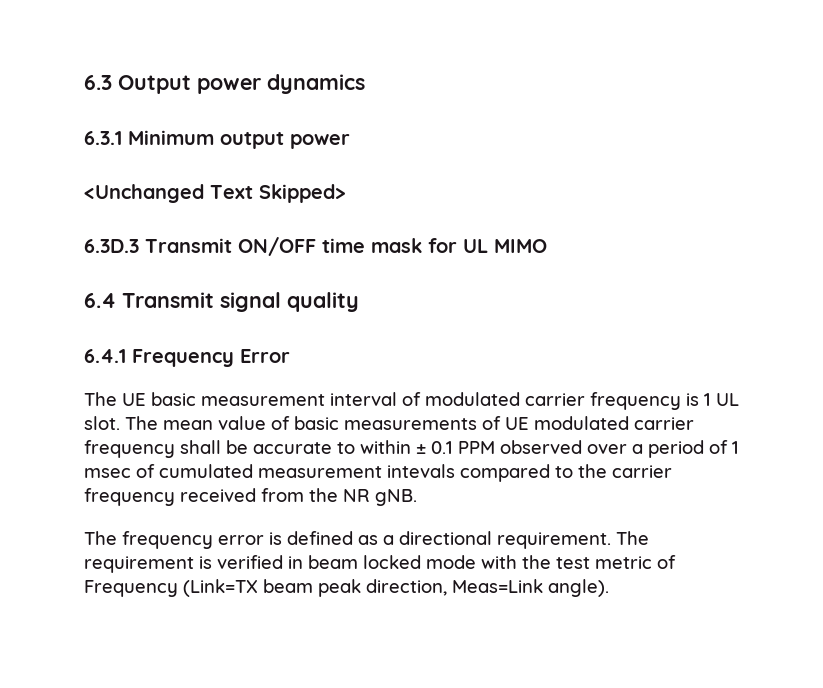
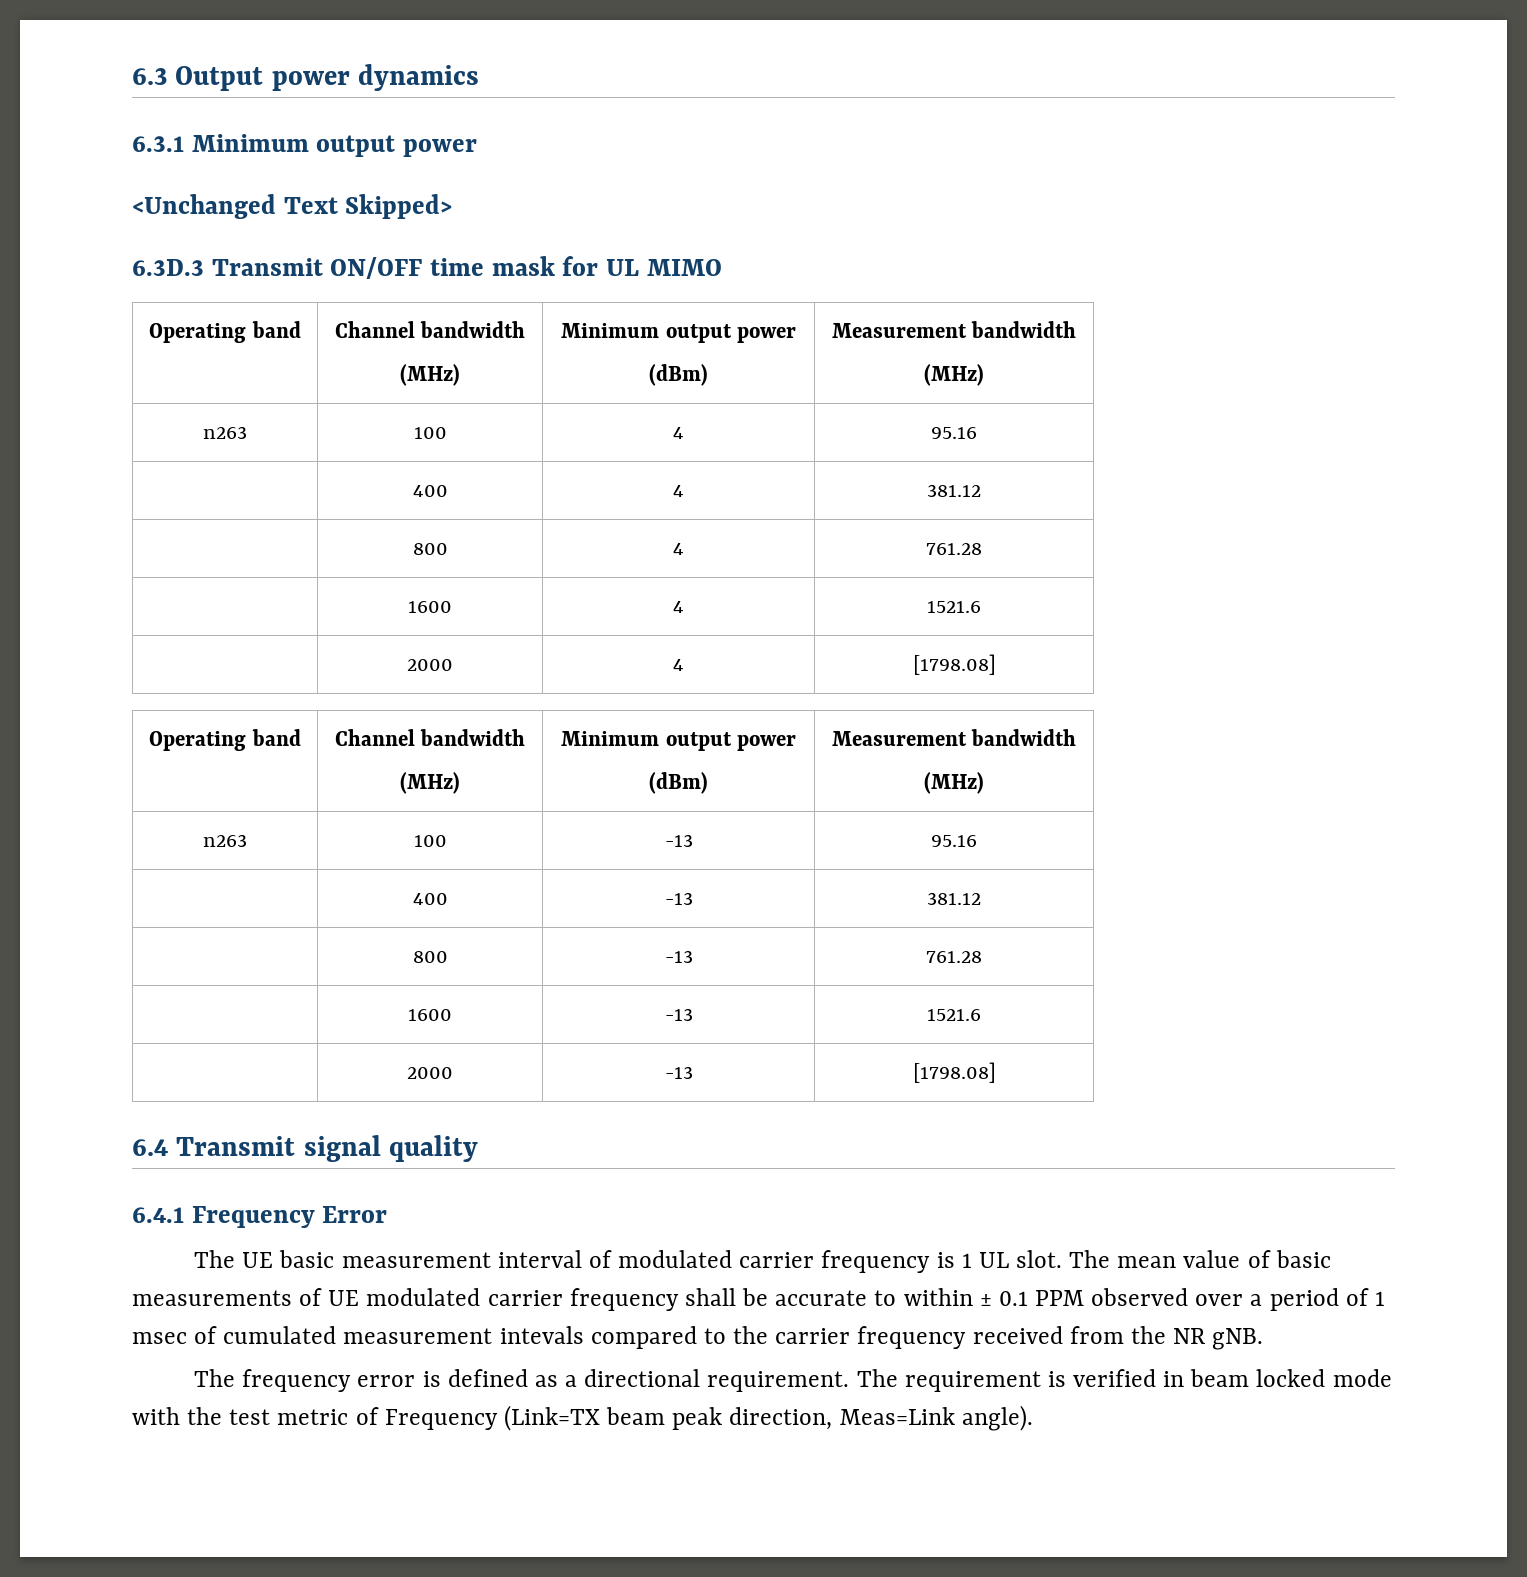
(547, 246) none -> [149,321,301,343] [334,321,526,338] [400,364,460,386] [561,323,796,343] [649,364,708,386] [831,321,1077,338] [924,364,984,386] [203,426,247,439] [413,427,447,439] [673,427,684,439] [931,427,977,439] [412,485,448,497] [673,485,684,497] [927,484,981,497] [412,543,448,555] [673,543,684,555] [926,543,982,555] [407,601,452,613] [673,601,684,613] [927,601,981,613] [406,659,453,671] [673,659,684,671] [912,654,996,675] [149,729,301,751] [334,729,526,746] [400,772,460,794] [561,731,796,751] [649,772,708,794] [831,729,1077,746] [924,772,984,794] [203,834,247,847] [413,835,447,847] [664,834,693,847] [931,835,977,847] [412,893,448,905] [664,892,693,905] [927,892,981,905] [412,951,448,963] [664,950,693,963] [926,951,982,963] [407,1009,452,1021] [664,1008,693,1021] [927,1009,981,1021] [406,1067,453,1079] [664,1066,693,1079] [912,1062,996,1083] // Operating band | Channel bandwidth // (MHz) | Minimum output power // (dBm) | Measurement bandwidth // (MHz) // n263 | 100 | 4 | 95.16 // | 400 | 4 | 381.12 // | 800 | 4 | 761.28 // | 1600 | 4 | 1521.6 // | 2000 | 4 | [1798.08] // Operating band | Channel bandwidth // (MHz) | Minimum output power // (dBm) | Measurement bandwidth // (MHz) // n263 | 100 | -13 | 95.16 // | 400 | -13 | 381.12 // | 800 | -13 | 761.28 // | 1600 | -13 | 1521.6 // | 2000 | -13 | [1798.08]

